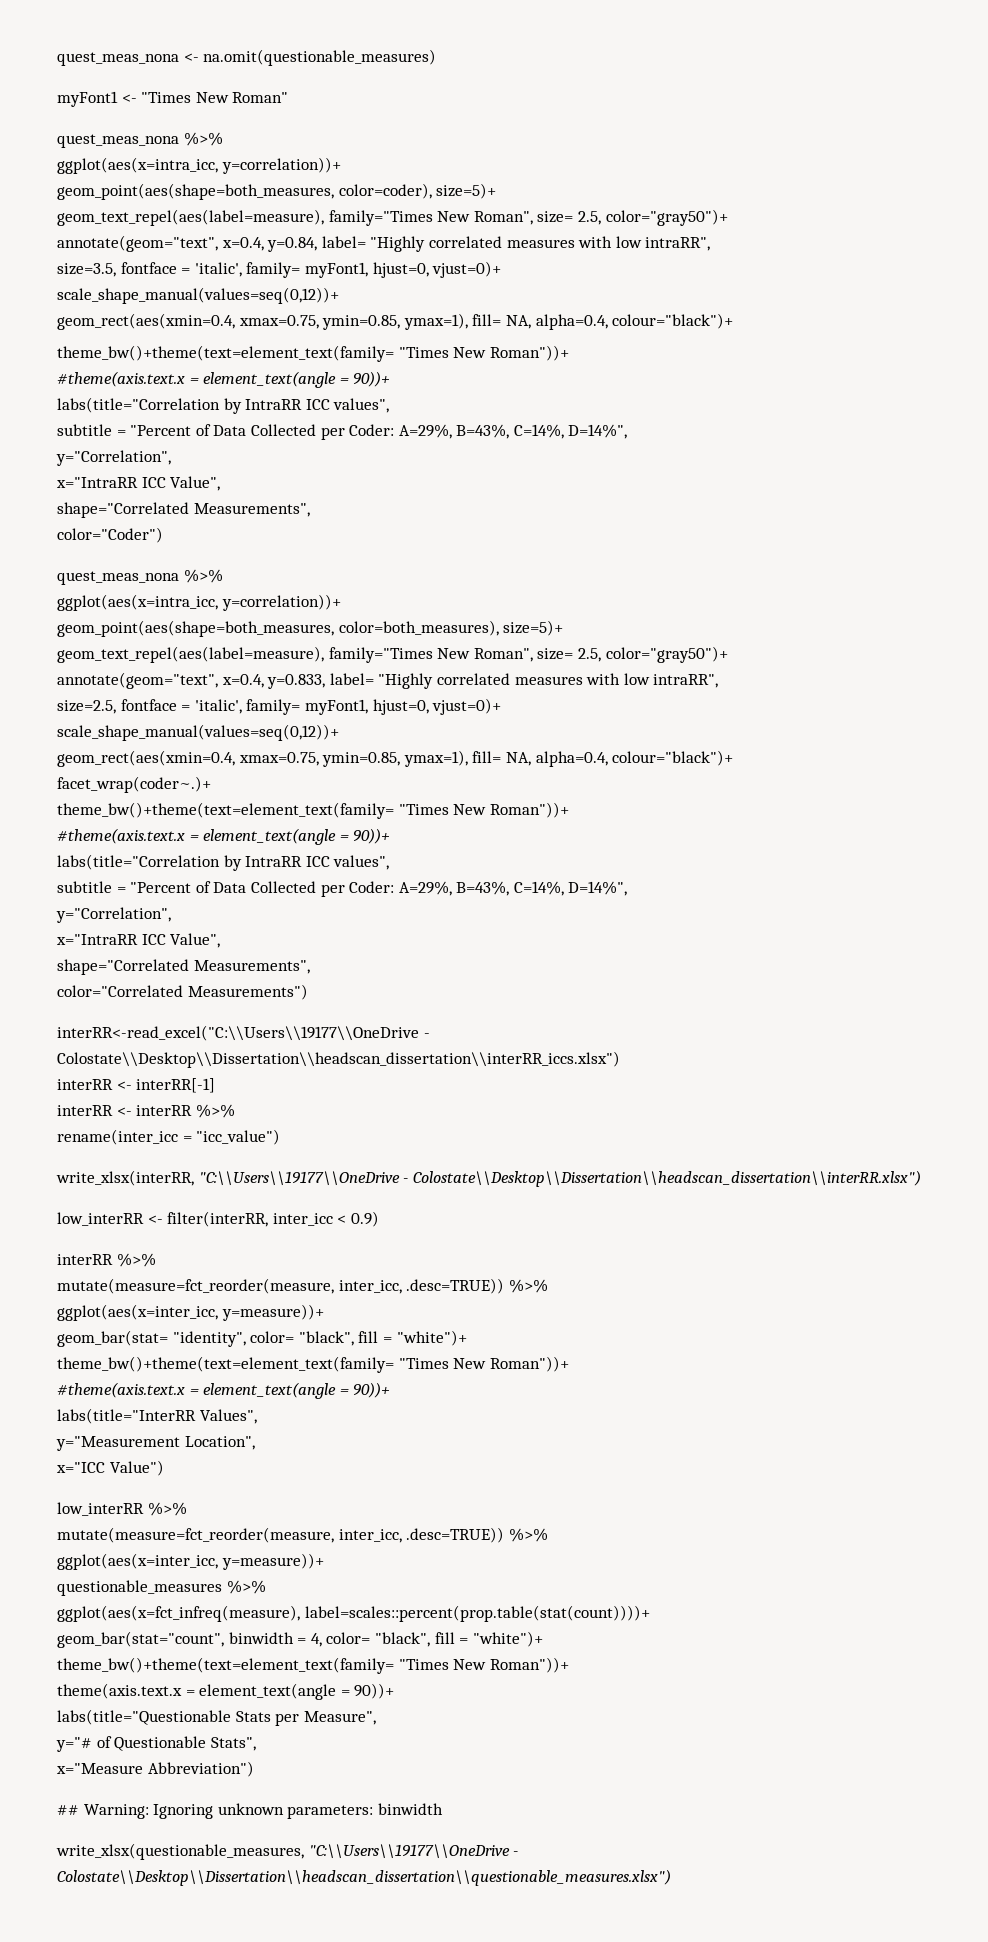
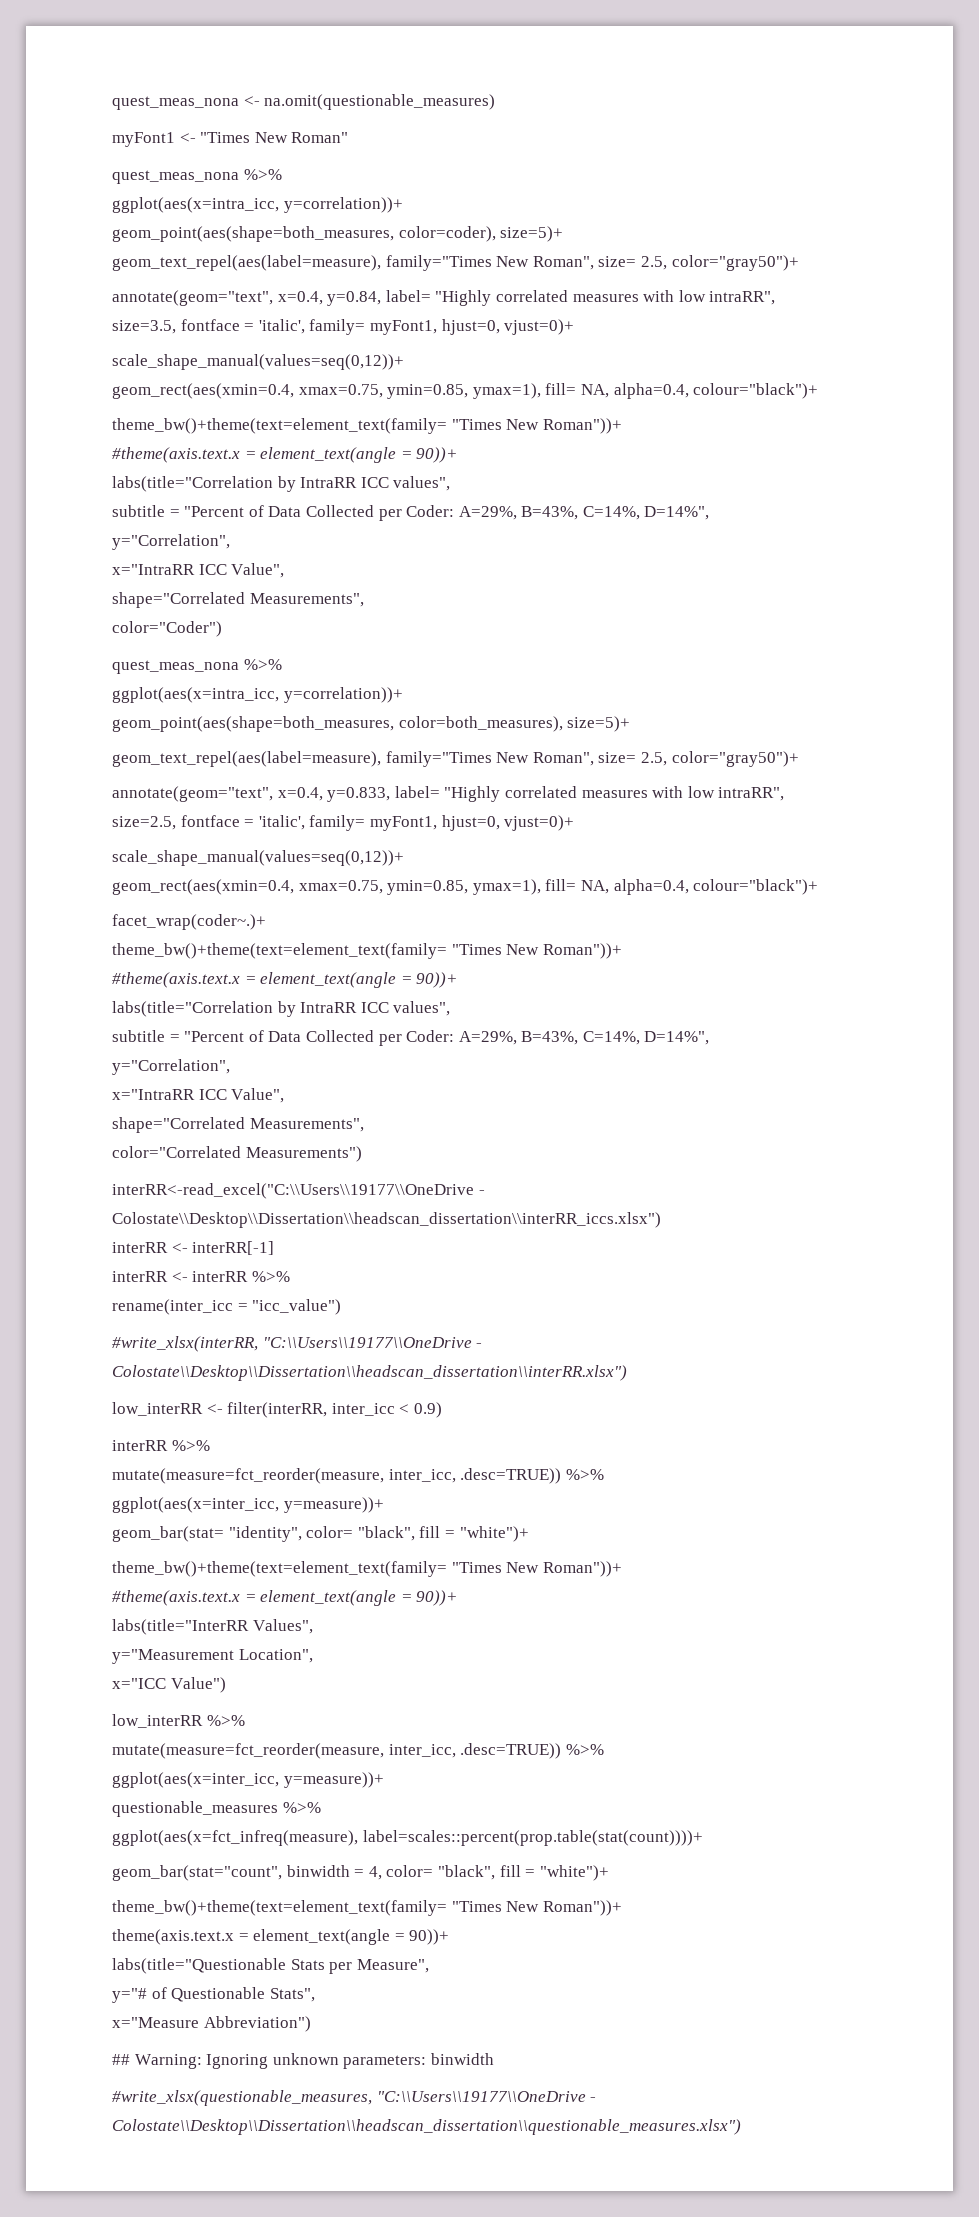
[56,1170,194,1186] write_xlsx(interRR, -> [112,1336,258,1352] #write_xlsx(interRR,
[56,1843,304,1860] write_xlsx(questionable_measures, -> [112,2090,372,2106] #write_xlsx(questionable_measures,

